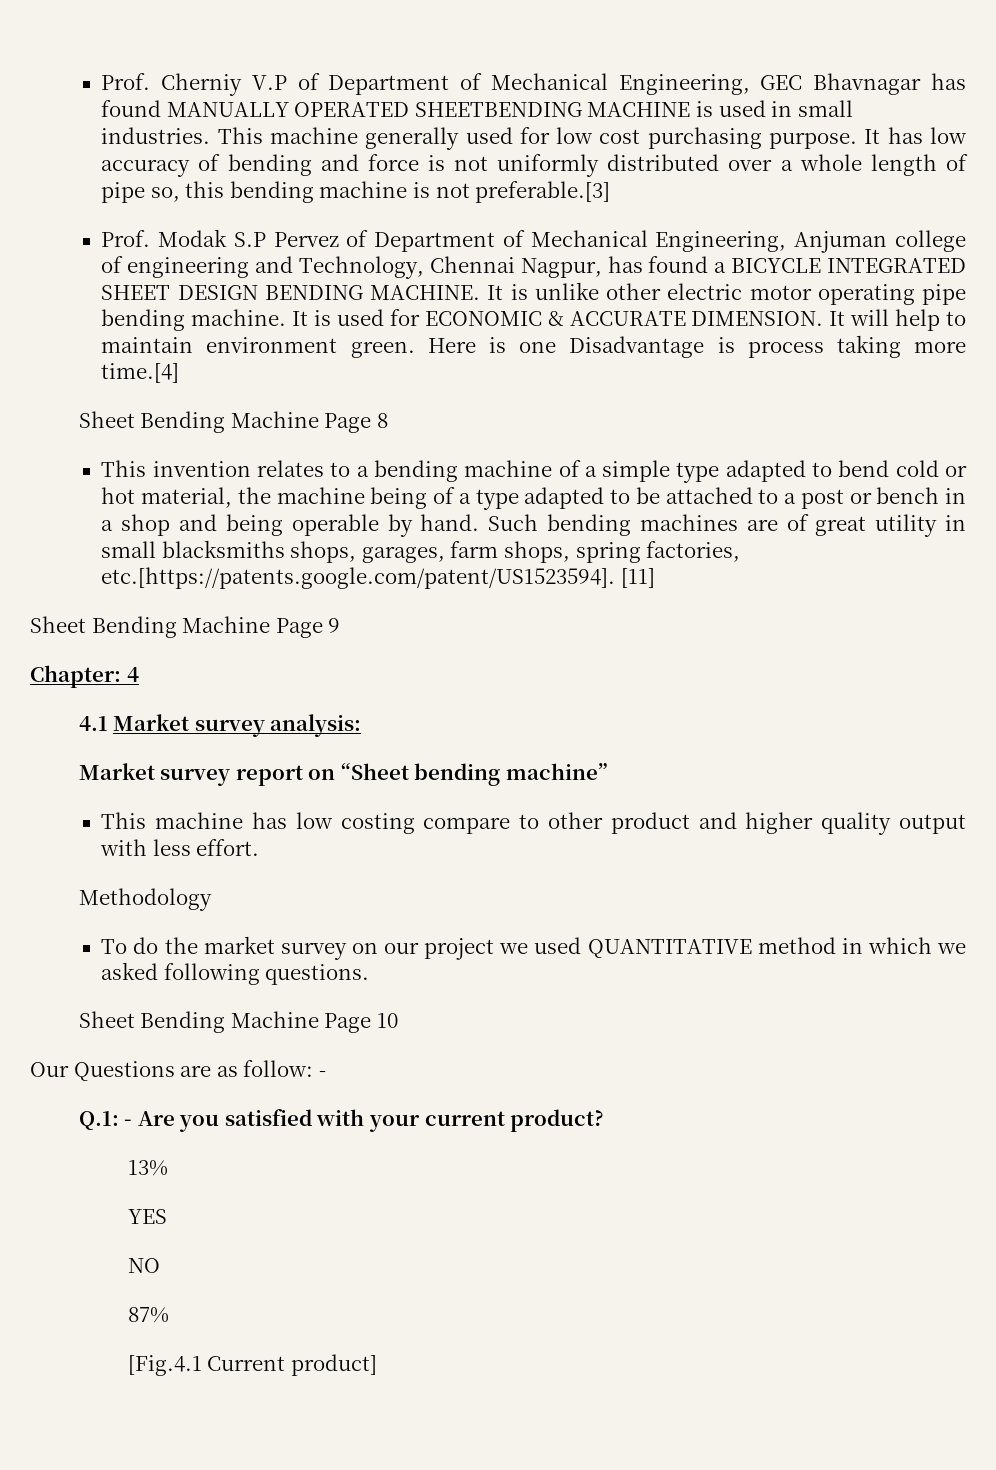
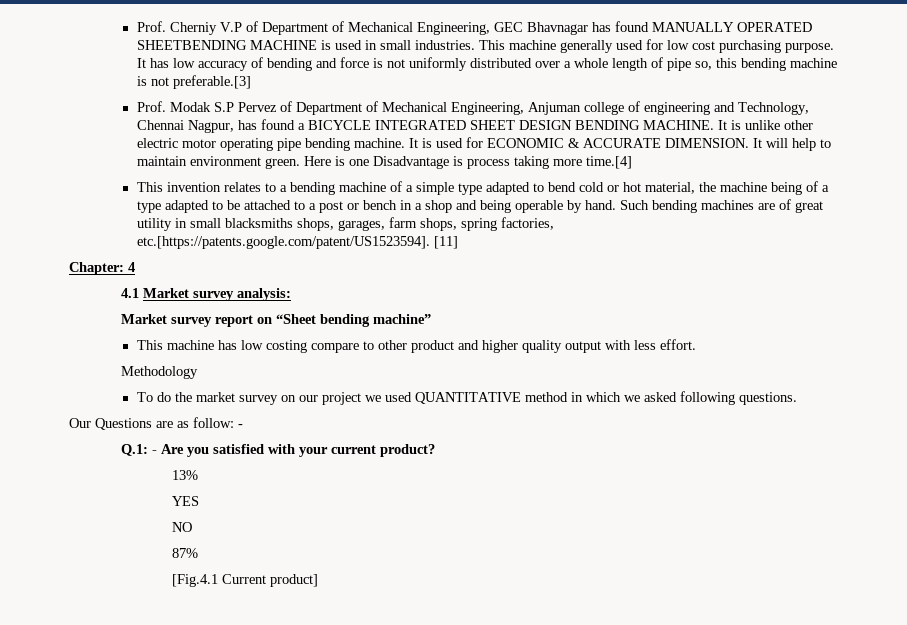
[78,411,388,433] // Sheet Bending Machine Page 8 -> (632, 162) none
[30,616,341,638] // Sheet Bending Machine Page 9 -> (458, 242) none
[78,1011,398,1033] // Sheet Bending Machine Page 10 -> (797, 398) none

